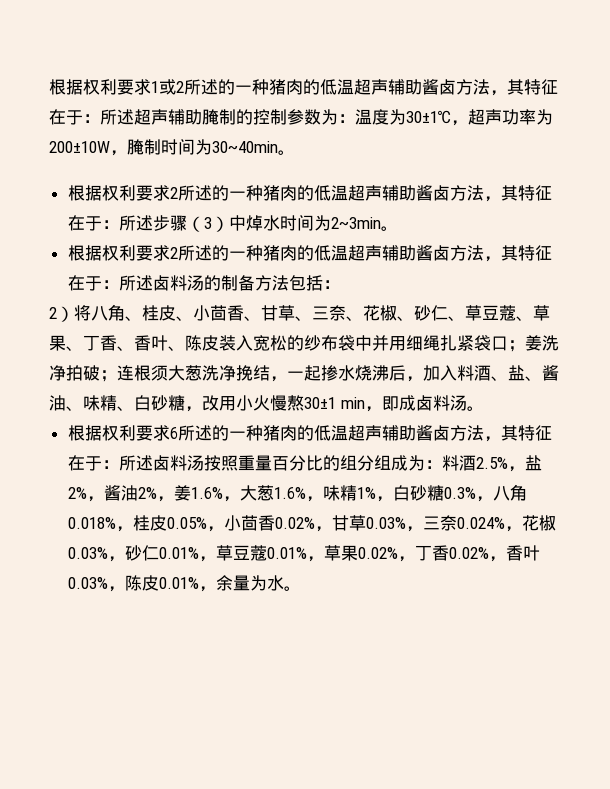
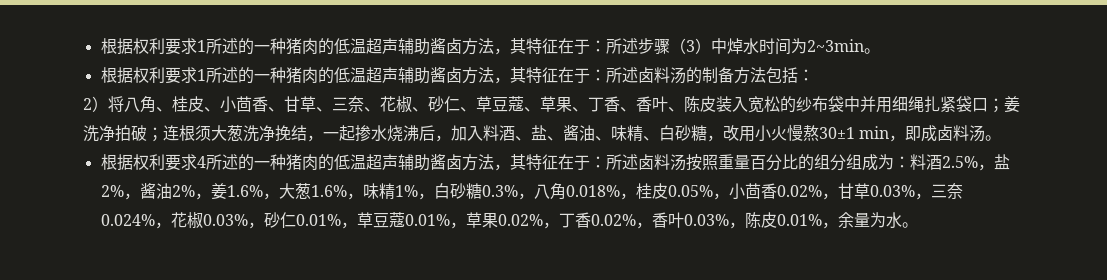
[49,79,558,96] [49,109,553,126] [49,139,295,156] [67,185,178,201] 根据权利要求1或2所述的一种猪肉的低温超声辅助酱卤方法，其特征在于：所述超声辅助腌制的控制参数为：温度为30±1℃，超声功率为200±10W，腌制时间为30~40min。 // 根据权利要求2 -> [100,38,206,55] 根据权利要求1
[169,247,178,259] 2 -> [196,69,206,81] 1
[169,427,178,439] 6 -> [196,156,206,168] 4

